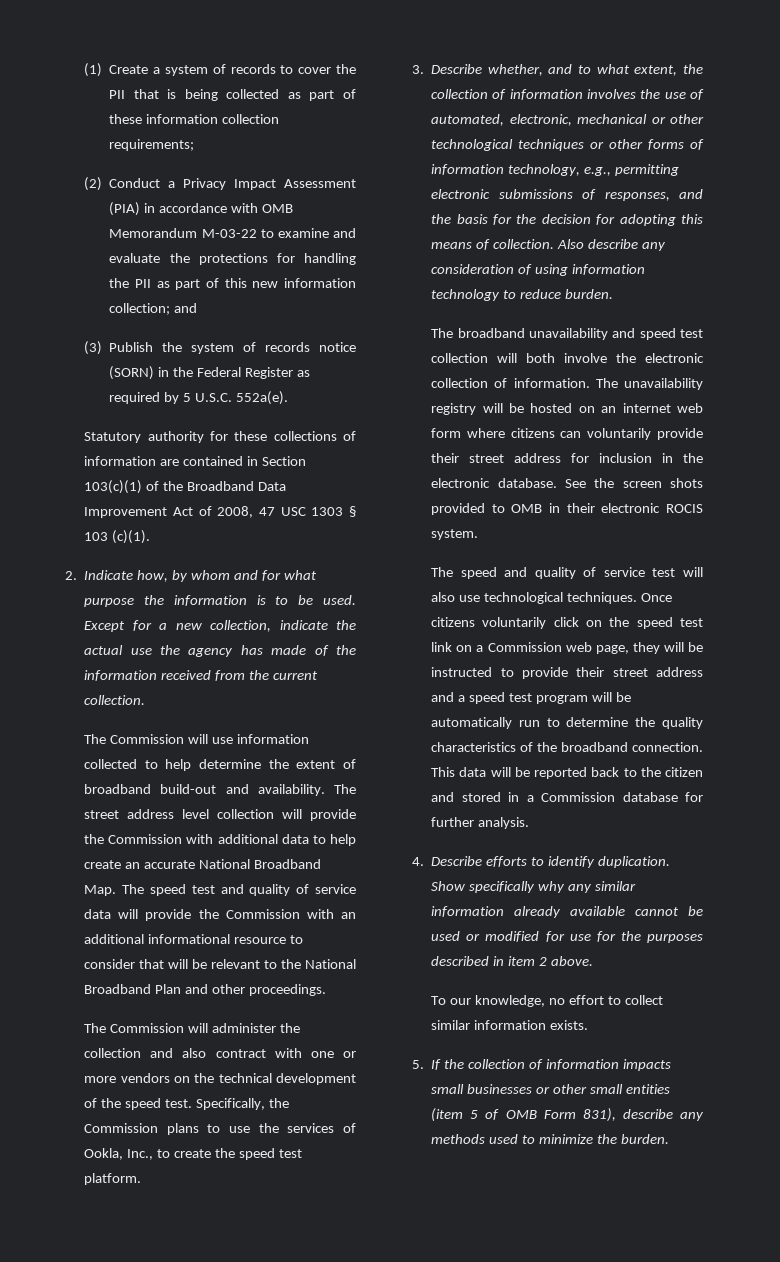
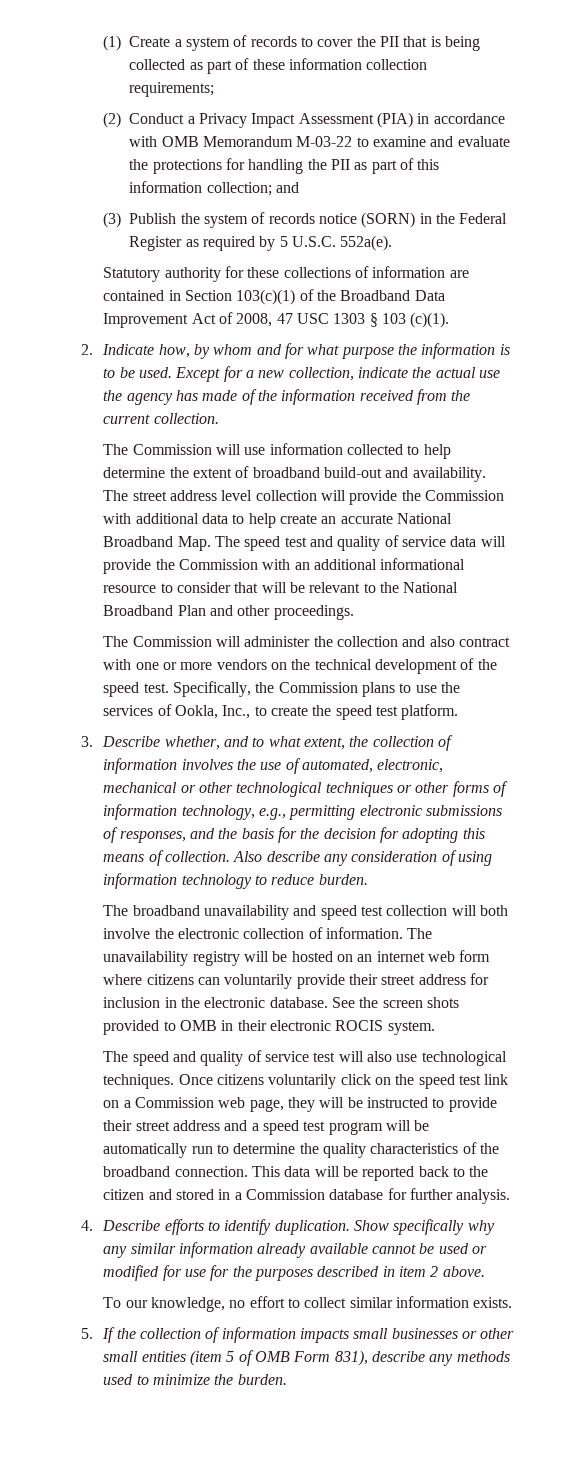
[252,281,279,288] new -> (440, 164) none

